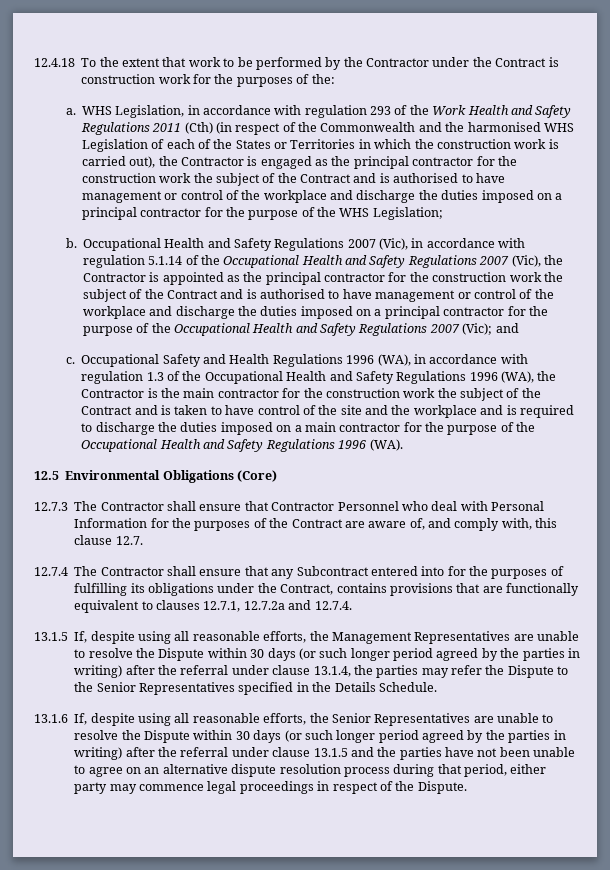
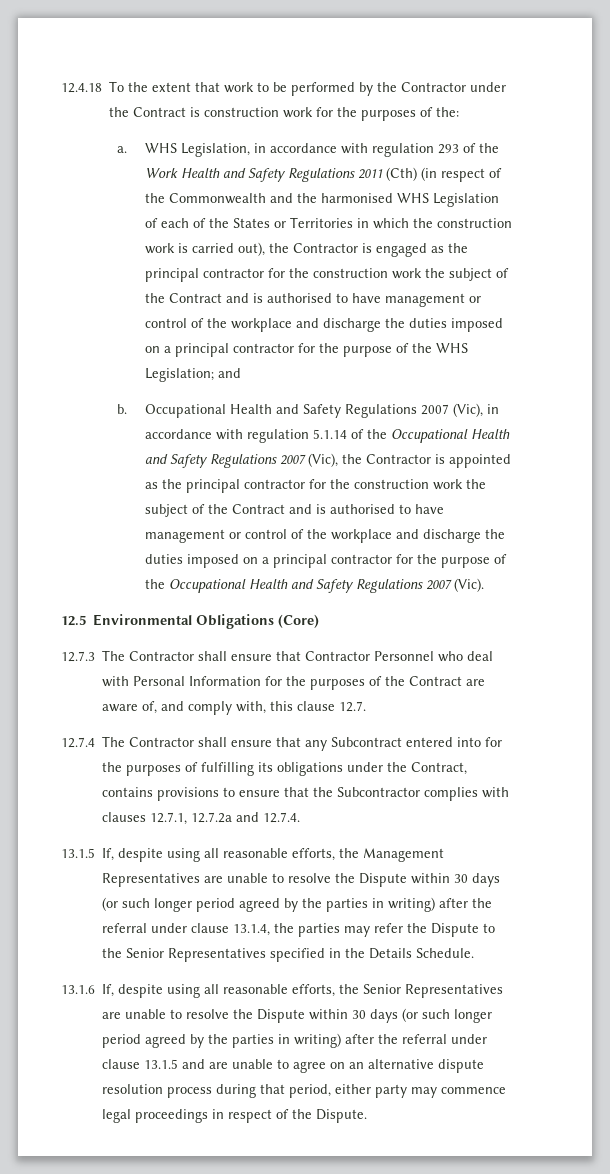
(443, 213) none -> [218,368,242,378] and
[462,323,519,335] [65,354,528,367] [81,371,557,384] [81,388,541,401] [81,405,574,418] [81,422,536,435] [81,439,403,452] (Vic); and // c. Occupational Safety and Health Regulations 1996 (WA), in accordance with regulation 1.3 of the Occupational Health and Safety Regulations 1996 (WA), the Contractor is the main contractor for the construction work the subject of the Contract and is taken to have control of the site and the workplace and is required to discharge the duties imposed on a main contractor for the purpose of the Occupational Health and Safety Regulations 1996 (WA). -> [454,578,485,592] (Vic).
[456,583,579,596] [74,600,153,613] that are functionally equivalent to -> [223,787,510,801] to ensure that the Subcontractor complies with
[377,747,530,760] the parties have not been -> [209,1062,229,1069] are

